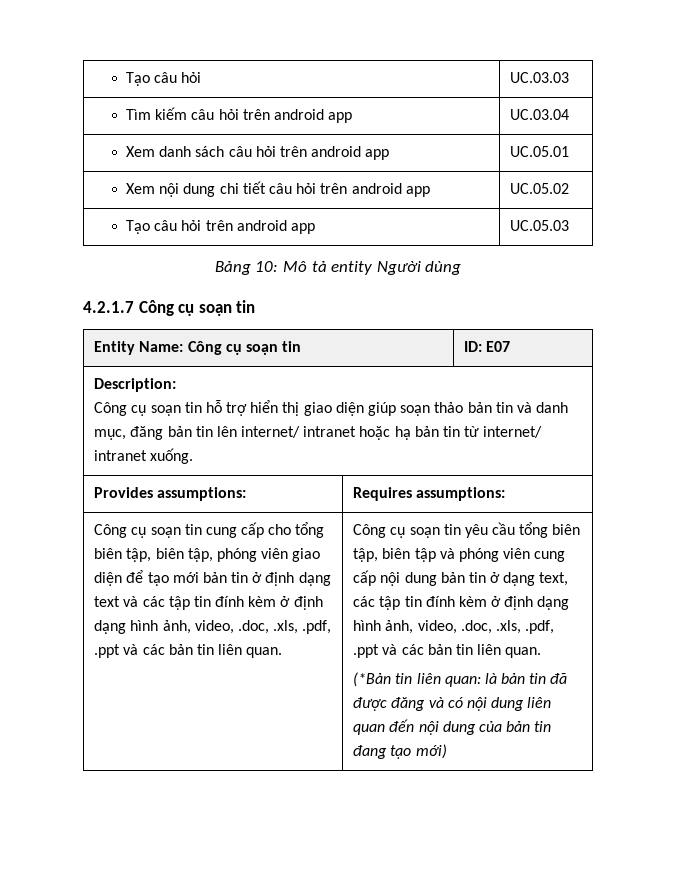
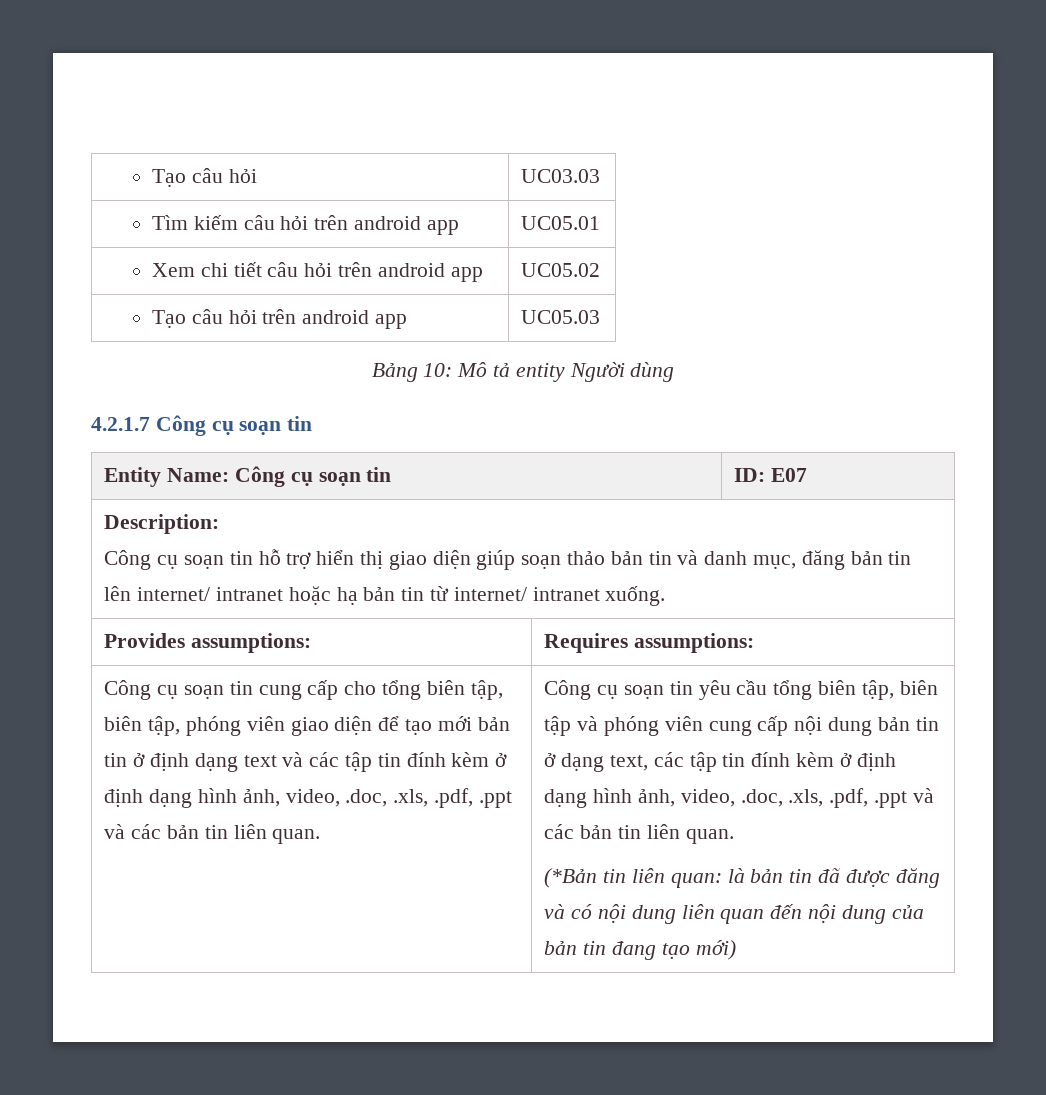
[510,72,570,83] UC.03.03 -> [521,169,601,183] UC03.03
[510,109,570,120] [126,146,390,160] [510,146,570,157] [126,183,216,197] UC.03.04 // Xem danh sách câu hỏi trên android app | UC.05.01 // Xem nội dung -> [521,216,601,230] [151,263,195,277] UC05.01 // Xem
[510,183,570,194] UC.05.02 -> [521,263,601,277] UC05.02
[510,220,570,231] UC.05.03 -> [521,310,601,324] UC05.03

